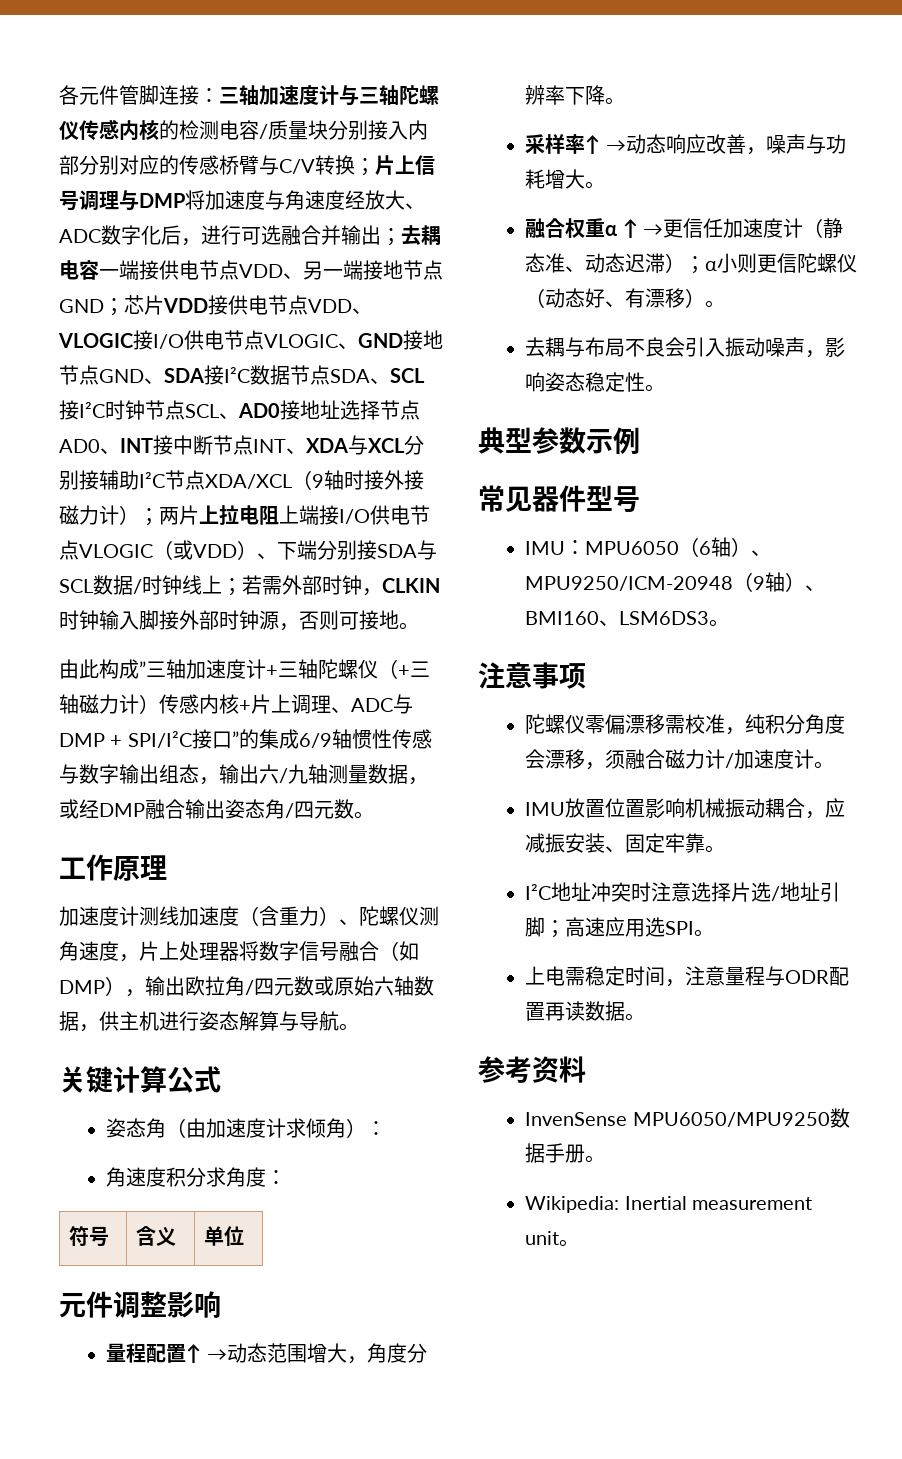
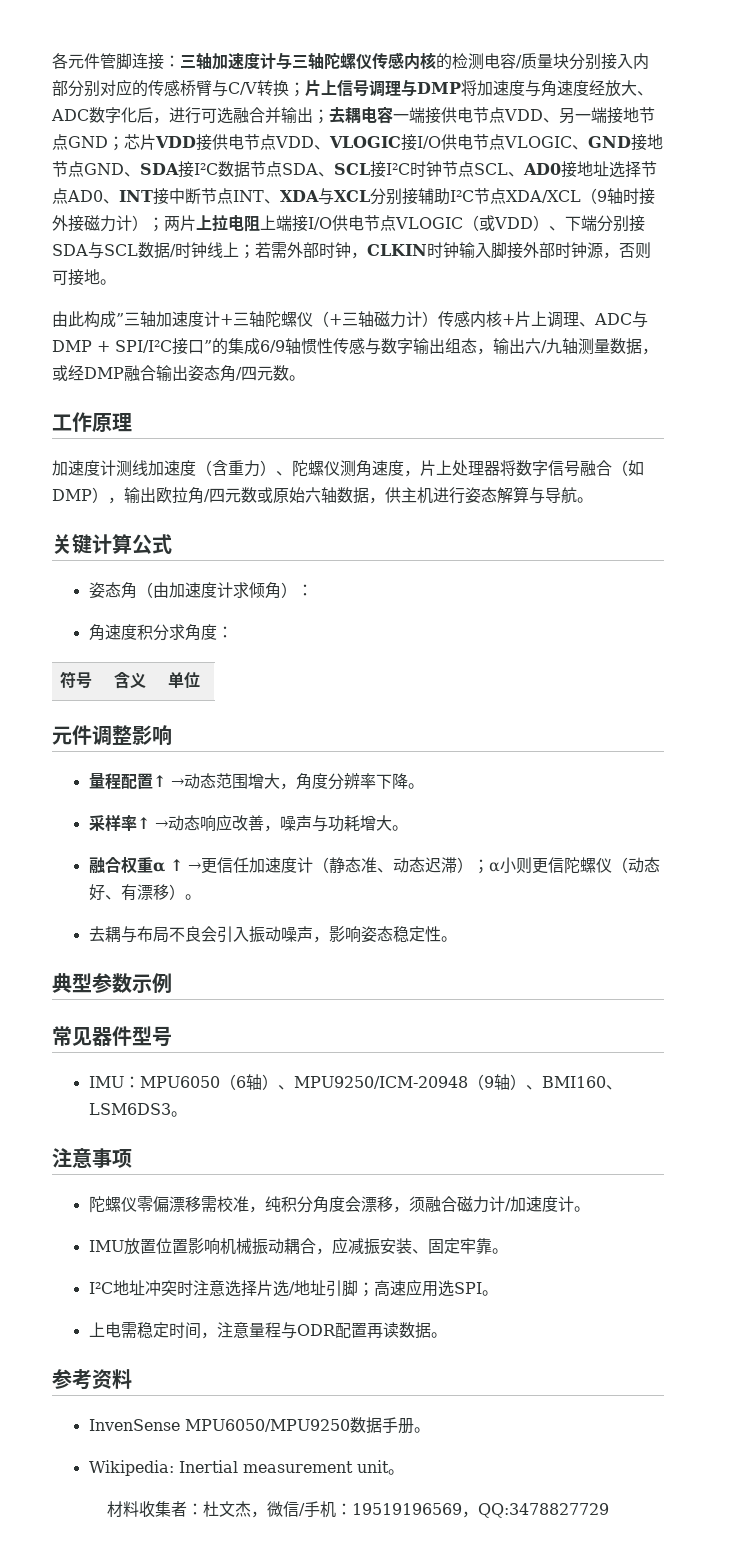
(580, 1243) none -> [107,1501,609,1518] // 材料收集者：杜文杰，微信/手机：19519196569，QQ:3478827729

